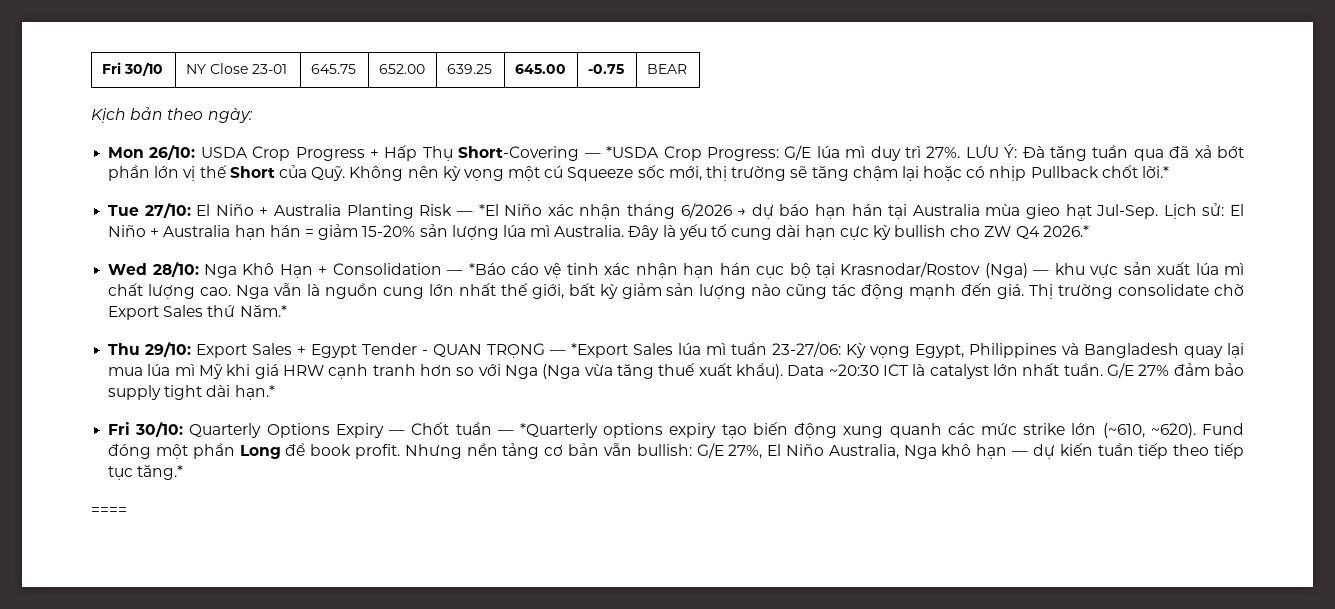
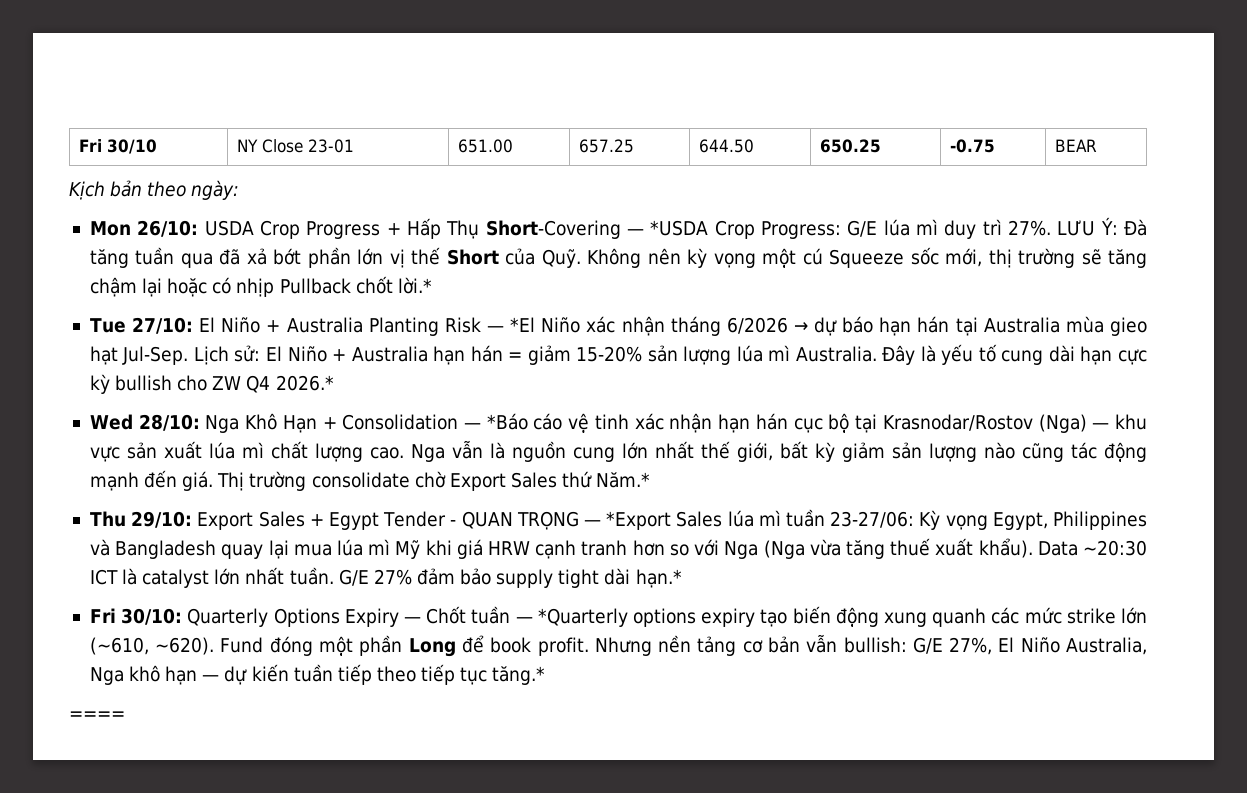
[310,64,356,74] [378,64,425,74] [446,64,492,74] [514,64,566,74] 645.75 | 652.00 | 639.25 | 645.00 -> [458,139,514,153] [579,139,635,153] [699,139,755,153] [820,139,882,153] 651.00 | 657.25 | 644.50 | 650.25

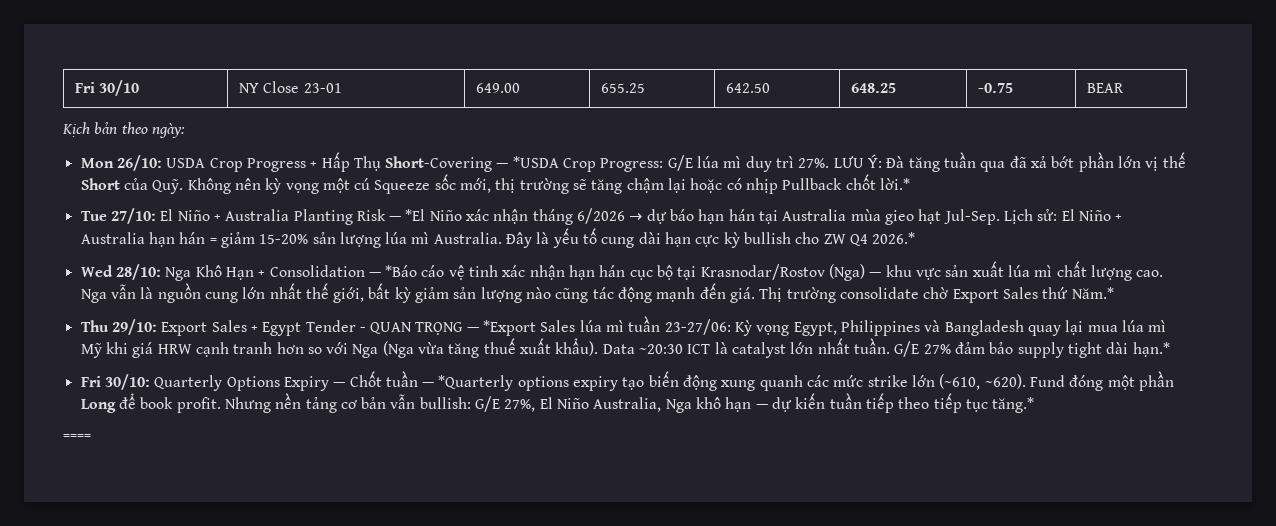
[458,139,514,153] [579,139,635,153] [699,139,755,153] [820,139,882,153] 651.00 | 657.25 | 644.50 | 650.25 -> [475,83,520,93] [600,83,645,93] [725,83,770,93] [850,83,896,93] 649.00 | 655.25 | 642.50 | 648.25

